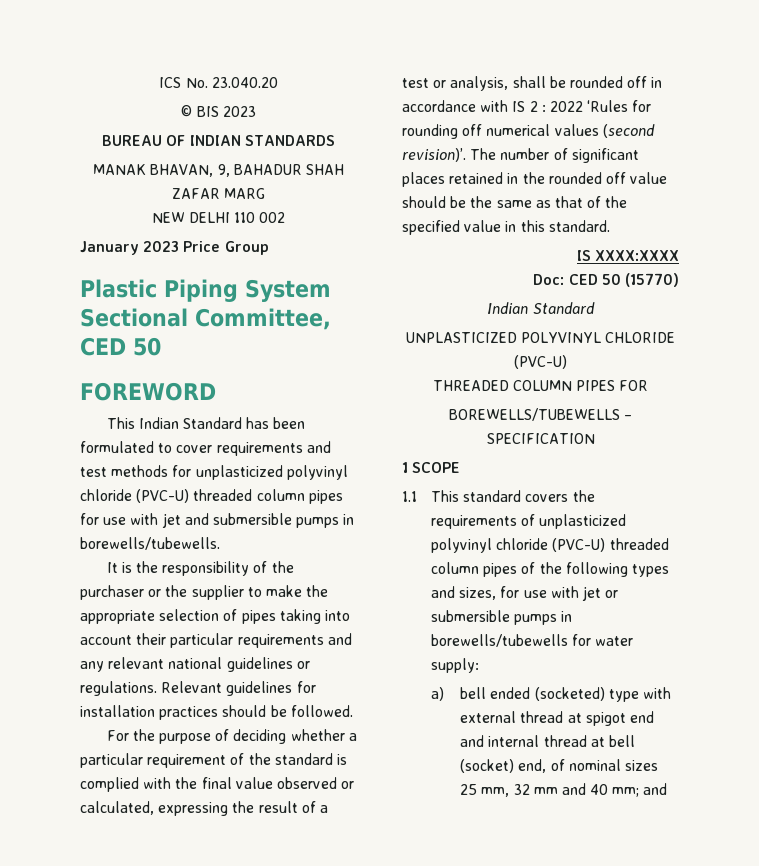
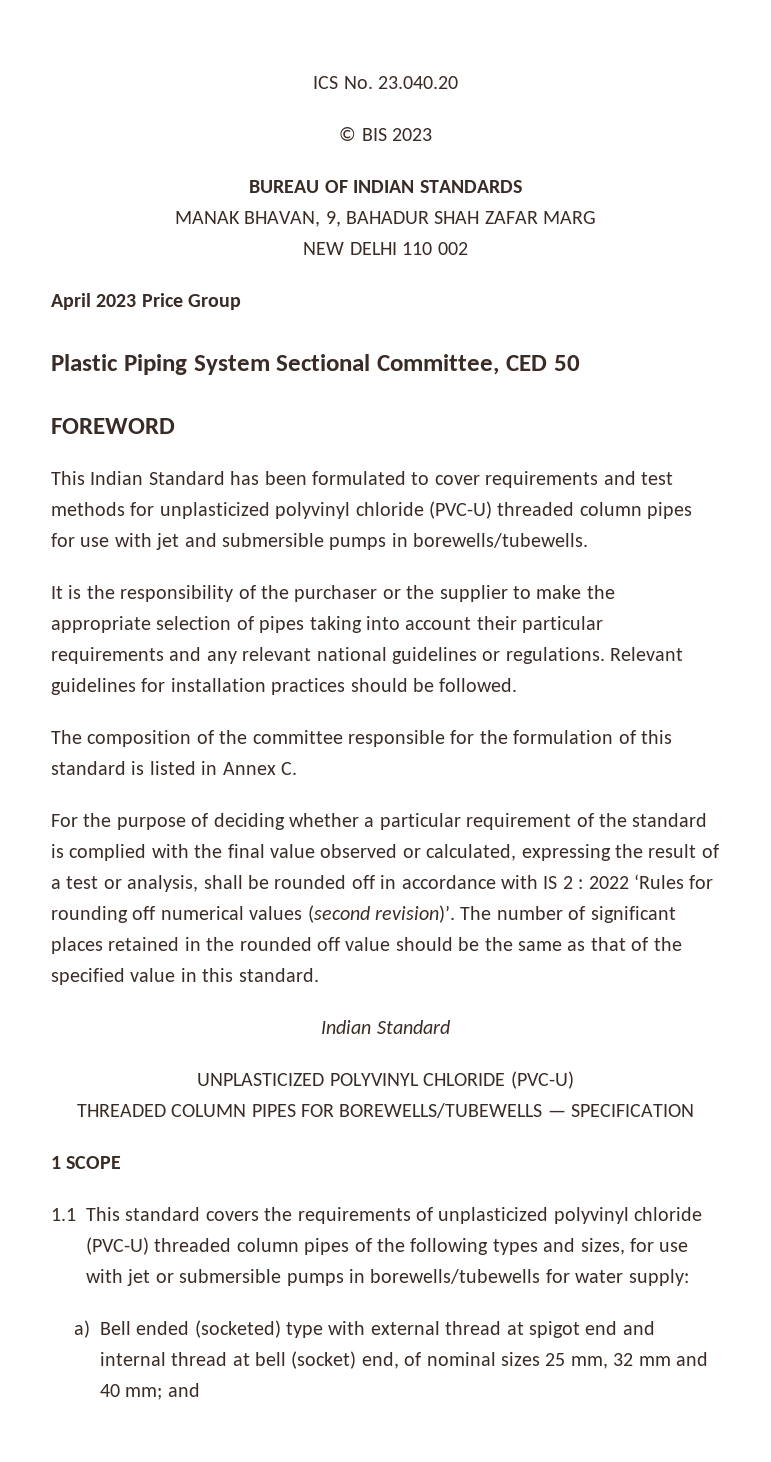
[80,241,139,255] January -> [51,293,91,310] April
(353, 711) none -> [51,730,672,747] [51,761,297,775] // The composition of the committee responsible for the formulation of this standard is listed in Annex C.
[576,250,679,261] [533,273,679,287] // IS XXXX:XXXX // Doc: CED 50 (15770) -> (319, 975) none
[448,408,633,421] // BOREWELLS/TUBEWELLS – -> [339,1103,566,1118] BOREWELLS/TUBEWELLS —
[460,687,487,699] bell -> [99,1321,131,1335] Bell

